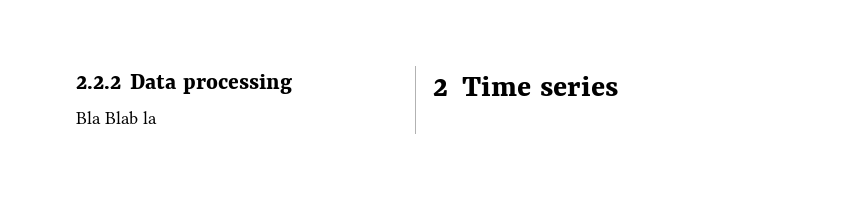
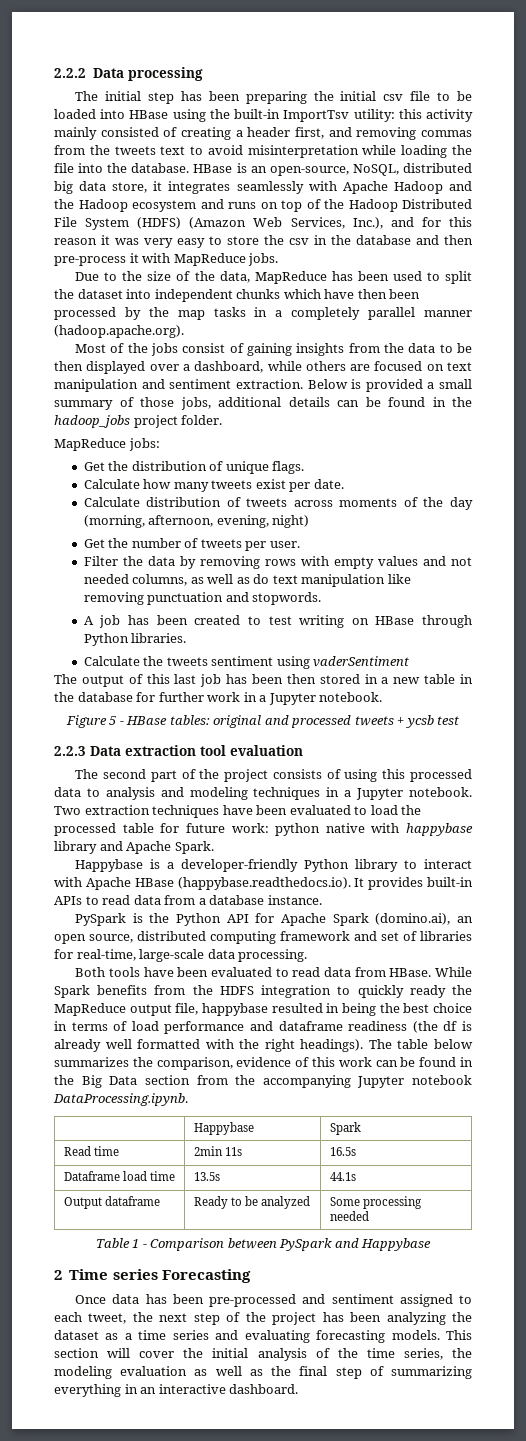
[76,111,157,125] [433,76,618,96] Bla Blab la // 2 Time series -> [75,91,473,104] [54,109,474,122] [54,127,473,140] [54,145,472,158] [54,163,472,176] [54,181,472,194] [54,199,472,212] [54,217,472,230] [54,235,473,248] [54,253,279,266] [75,271,473,284] [54,289,421,302] [54,307,472,320] [54,325,184,338] [75,343,473,356] [54,361,473,374] [54,379,472,392] [54,397,472,410] [54,415,223,428] [54,438,160,451] [83,461,305,474] [83,479,344,492] [83,497,473,510] [83,515,310,528] [83,538,300,551] [83,556,472,569] [83,574,411,587] [83,592,322,605] [83,615,472,628] [83,633,187,646] [83,656,410,669] [54,674,473,687] [54,692,383,705] [65,715,460,728] [54,745,303,756] [75,769,472,782] [54,787,473,800] [54,805,422,818] [54,823,473,836] [54,841,214,854] [75,859,472,872] [54,877,473,890] [54,895,322,905] [75,913,473,926] [54,931,472,944] [54,949,308,962] [75,967,472,977] [54,985,473,998] [54,1003,473,1016] [54,1021,473,1034] [54,1039,473,1052] [54,1057,474,1070] [54,1075,472,1088] [53,1093,188,1106] [193,1122,254,1135] [329,1122,361,1135] [63,1146,119,1156] [193,1146,242,1156] [329,1147,356,1156] [63,1171,175,1181] [193,1172,220,1181] [329,1172,356,1181] [63,1196,160,1209] [193,1196,310,1209] [329,1196,422,1209] [329,1211,369,1221] [95,1238,432,1251] [54,1269,251,1283] [75,1294,473,1307] [54,1312,472,1325] [54,1330,472,1343] [54,1348,473,1361] [54,1366,473,1379] [54,1384,299,1397] The initial step has been preparing the initial csv file to be loaded into HBase using the built-in ImportTsv utility: this activity mainly consisted of creating a header first, and removing commas from the tweets text to avoid misinterpretation while loading the file into the database. HBase is an open-source, NoSQL, distributed big data store, it integrates seamlessly with Apache Hadoop and the Hadoop ecosystem and runs on top of the Hadoop Distributed File System (HDFS) (Amazon Web Services, Inc.), and for this reason it was very easy to store the csv in the database and then pre-process it with MapReduce jobs. // Due to the size of the data, MapReduce has been used to split the dataset into independent chunks which have then been processed by the map tasks in a completely parallel manner (hadoop.apache.org). // Most of the jobs consist of gaining insights from the data to be then displayed over a dashboard, while others are focused on text manipulation and sentiment extraction. Below is provided a small summary of those jobs, additional details can be found in the hadoop_jobs project folder. // MapReduce jobs: // Get the distribution of unique flags. // Calculate how many tweets exist per date. // Calculate distribution of tweets across moments of the day (morning, afternoon, evening, night) // Get the number of tweets per user. // Filter the data by removing rows with empty values and not needed columns, as well as do text manipulation like removing punctuation and stopwords. // A job has been created to test writing on HBase through Python libraries. // Calculate the tweets sentiment using vaderSentiment // The output of this last job has been then stored in a new table in the database for further work in a Jupyter notebook. // Figure 5 - HBase tables: original and processed tweets + ycsb test // 2.2.3 Data extraction tool evaluation // The second part of the project consists of using this processed data to analysis and modeling techniques in a Jupyter notebook. Two extraction techniques have been evaluated to load the processed table for future work: python native with happybase library and Apache Spark. // Happybase is a developer-friendly Python library to interact with Apache HBase (happybase.readthedocs.io). It provides built-in APIs to read data from a database instance. // PySpark is the Python API for Apache Spark (domino.ai), an open source, distributed computing framework and set of libraries for real-time, large-scale data processing. // Both tools have been evaluated to read data from HBase. While Spark benefits from the HDFS integration to quickly ready the MapReduce output file, happybase resulted in being the best choice in terms of load performance and dataframe readiness (the df is already well formatted with the right headings). The table below summarizes the comparison, evidence of this work can be found in the Big Data section from the accompanying Jupyter notebook DataProcessing.ipynb. // | Happybase | Spark // Read time | 2min 11s | 16.5s // Dataframe load time | 13.5s | 44.1s // Output dataframe | Ready to be analyzed | Some processing needed // Table 1 - Comparison between PySpark and Happybase // 2 Time series Forecasting // Once data has been pre-processed and sentiment assigned to each tweet, the next step of the project has been analyzing the dataset as a time series and evaluating forecasting models. This section will cover the initial analysis of the time series, the modeling evaluation as well as the final step of summarizing everything in an interactive dashboard.

